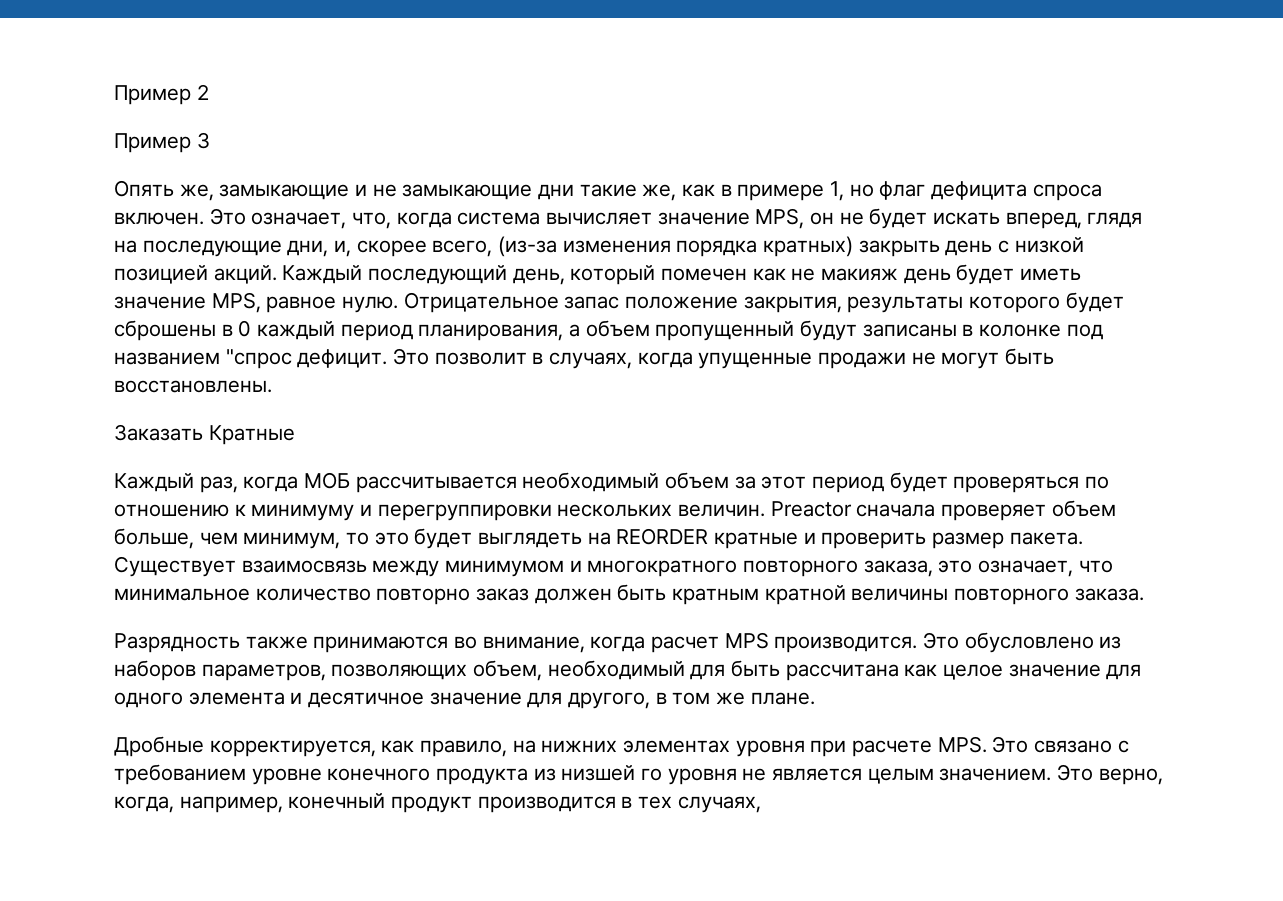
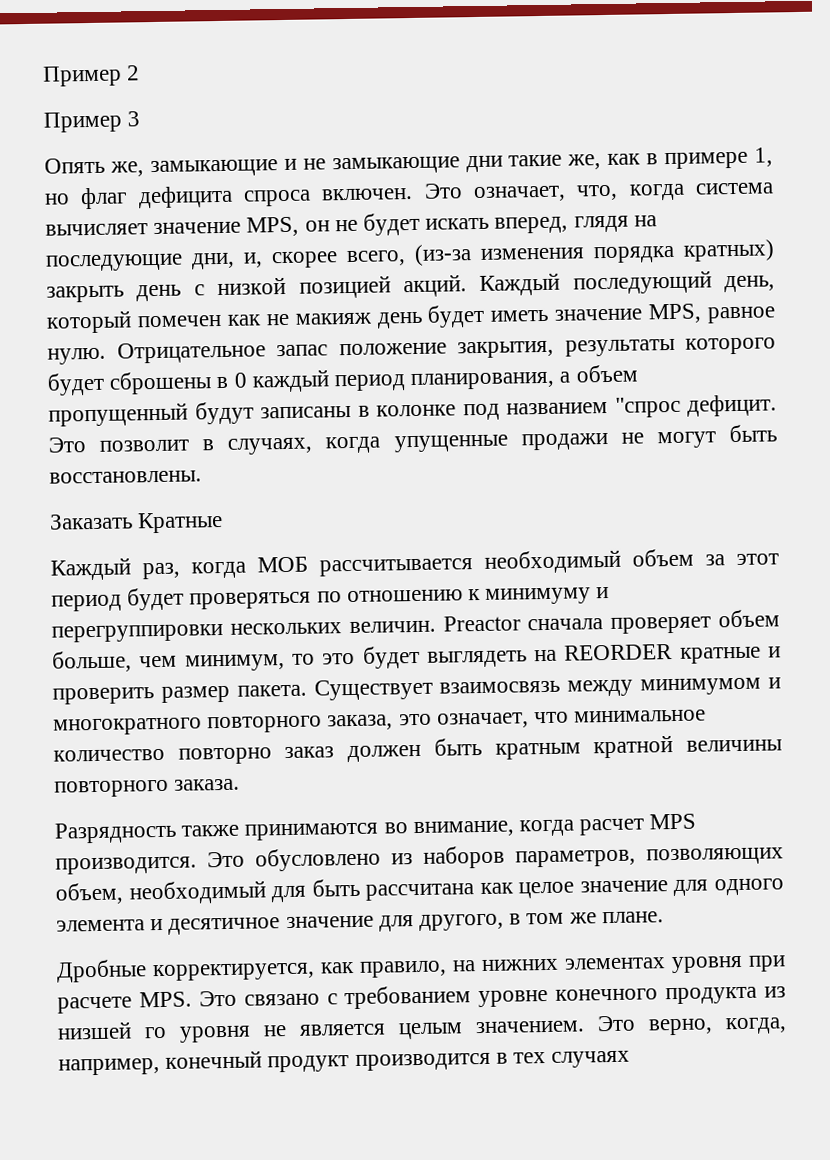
[677,796,761,813] случаях, -> [551,1050,631,1068] случаях

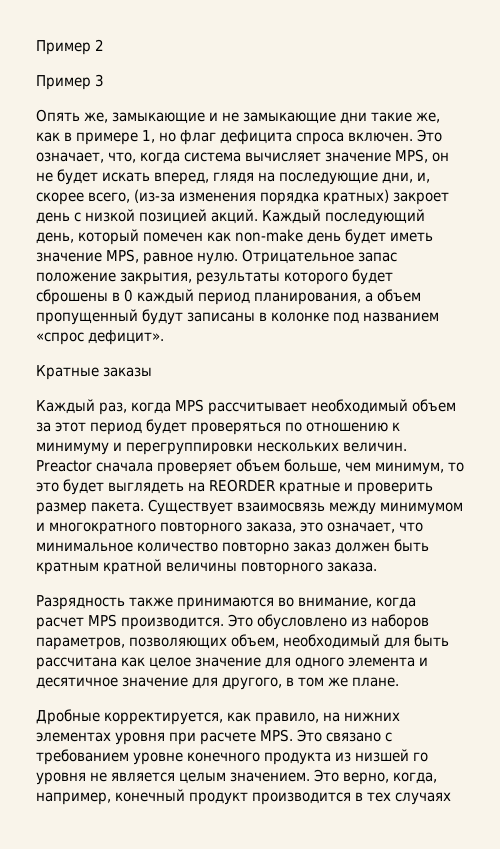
[46,285,124,303] закрыть -> [393,192,449,205] закроет
[265,312,372,326] не макияж -> [235,229,303,242] non-make
[614,394,777,418] [48,424,777,455] [49,470,202,484] [49,513,133,530] "спрос дефицит. Это позволит в случаях, когда упущенные продажи не могут быть восстановлены. // Заказать -> [36,330,164,345] «спрос дефицит». //
(224, 522) none -> [103,367,152,377] заказы
[257,556,473,577] МОБ рассчитывается -> [175,399,307,415] MPS рассчитывает

